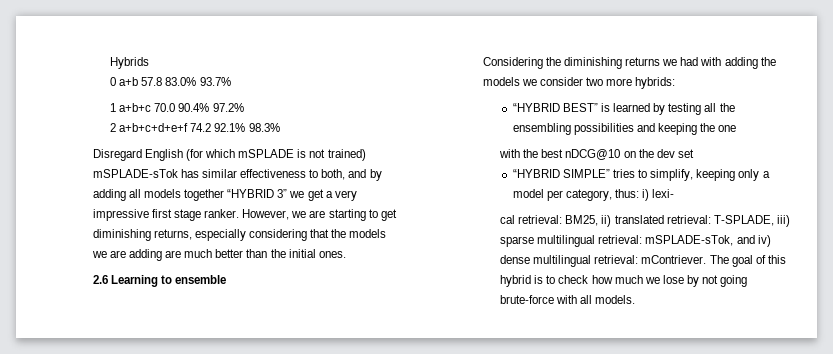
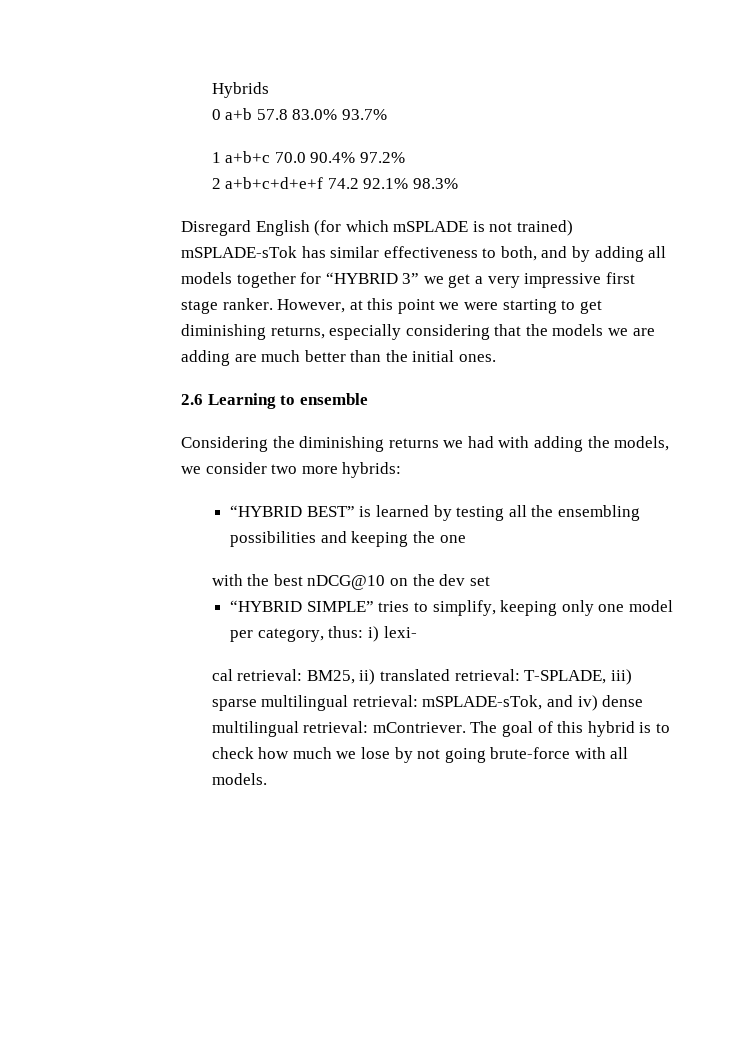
(225, 195) none -> [300,272,322,284] for
[291,210,326,218] we are -> [349,298,499,314] at this point we were
[482,77,520,86] models -> [614,436,670,451] models,
[762,171,770,178] a -> [598,604,625,612] one

